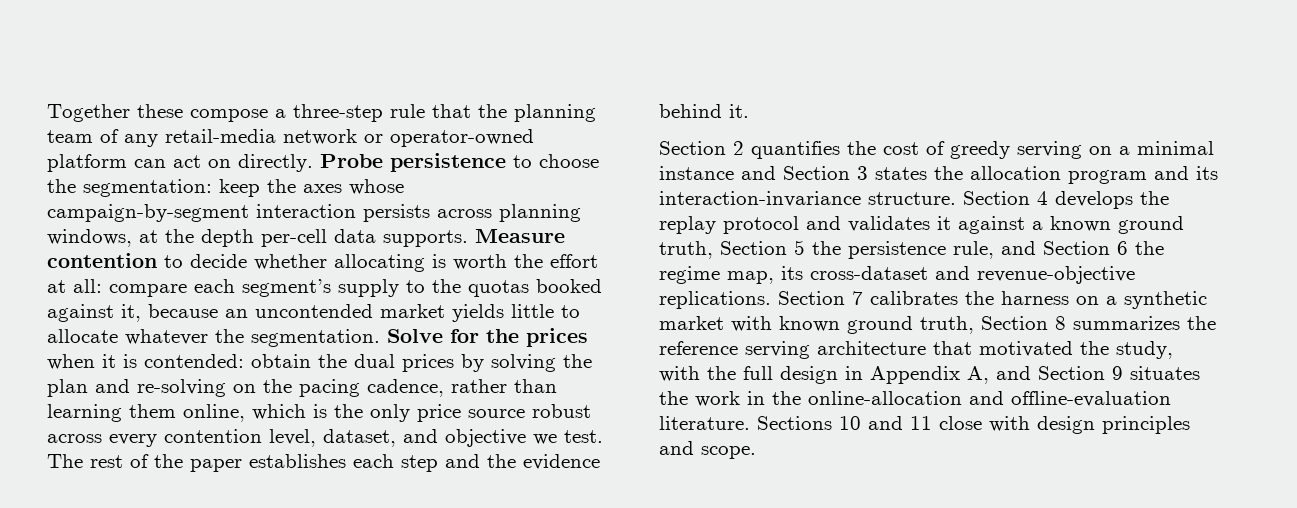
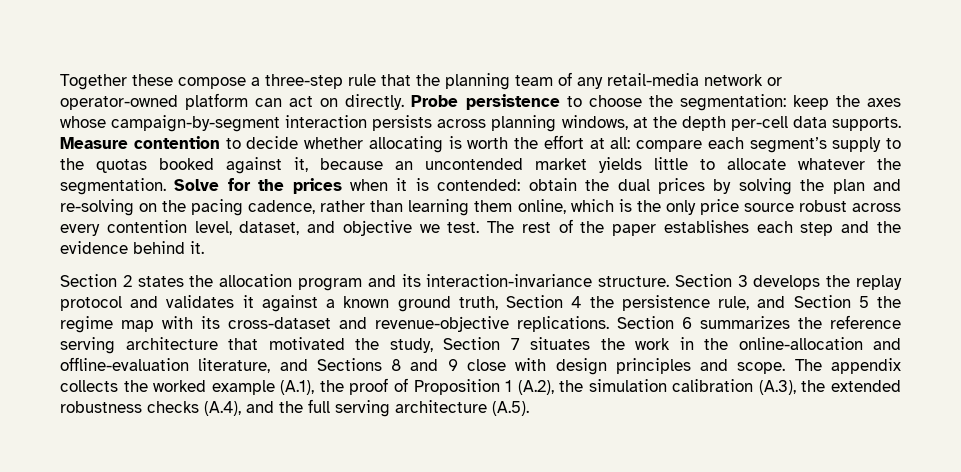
[751,141,1214,159] [659,166,868,180] quantifies the cost of greedy serving on a minimal instance and Section 3 -> (132, 281) none
[1037,191,1048,205] 4 -> [737,275,748,287] 3
[794,240,805,255] 5 -> [571,296,582,308] 4
[1117,241,1128,255] 6 -> [858,296,869,308] 5
[727,271,774,284] map, -> [121,316,193,332] map with
[852,291,1207,309] [659,316,1066,334] 7 calibrates the harness on a synthetic market with known ground truth, Section 8 -> [682,317,692,329] 6
[659,366,1123,384] with the full design in Appendix A, and Section 9 -> [443,337,520,350] Section 7
[659,416,932,430] literature. Sections 10 and 11 -> [198,358,458,373] literature, and Sections 8 and 9
(756, 452) none -> [794,358,902,374] [60,378,901,395] [60,399,529,417] The appendix collects the worked example (A.1), the proof of Proposition 1 (A.2), the simulation calibration (A.3), the extended robustness checks (A.4), and the full serving architecture (A.5).

